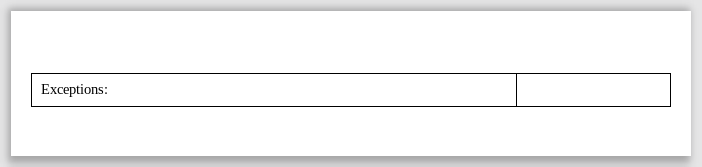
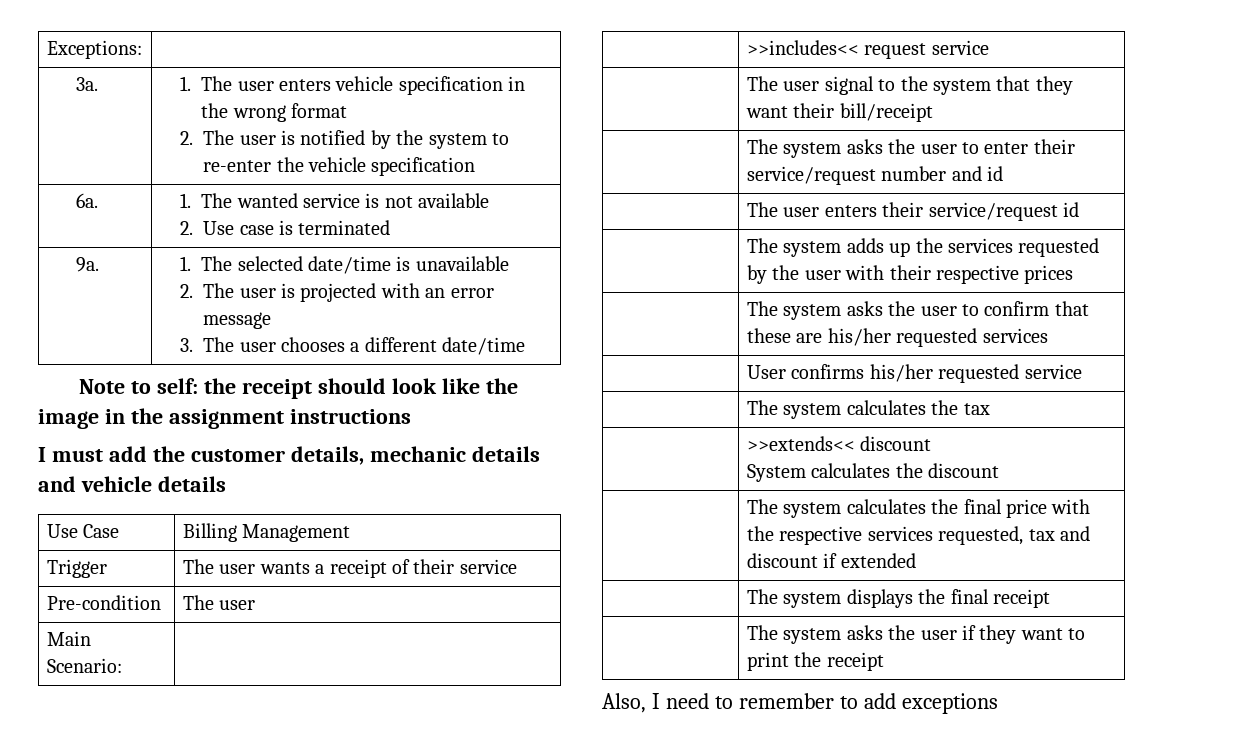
(109, 90) none -> [75,77,98,91] [180,76,526,95] [201,103,348,122] [180,130,510,149] [203,157,476,176] [75,193,98,208] [180,193,490,208] [180,220,391,235] [75,257,99,272] [180,256,509,274] [180,283,494,302] [203,312,272,329] [180,337,526,355] [79,378,518,399] [38,408,411,429] [38,446,540,465] [38,476,226,492] [46,524,120,538] [182,523,351,542] [46,559,107,578] [182,559,517,578] [46,595,161,610] [182,595,256,610] [46,631,91,646] [46,658,122,673] [746,40,989,59] [746,76,1073,95] [745,103,933,122] [746,139,1075,158] [746,166,1004,185] [746,202,1079,221] [746,238,1100,257] [746,265,1074,284] [746,301,1089,320] [746,328,1048,347] [746,364,1082,383] [746,400,990,419] [746,436,932,451] [746,463,1000,482] [746,499,1091,518] [746,526,1090,545] [746,553,916,568] [746,589,1050,608] [746,625,1086,644] [746,652,884,671] [602,693,998,714] // 3a. | 1. The user enters vehicle specification in the wrong format // 2. The user is notified by the system to re-enter the vehicle specification // 6a. | 1. The wanted service is not available // 2. Use case is terminated // 9a. | 1. The selected date/time is unavailable // 2. The user is projected with an error message // 3. The user chooses a different date/time // Note to self: the receipt should look like the image in the assignment instructions // I must add the customer details, mechanic details and vehicle details // Use Case | Billing Management // Trigger | The user wants a receipt of their service // Pre-condition | The user // Main Scenario: | // | >>includes<< request service // | The user signal to the system that they want their bill/receipt // | The system asks the user to enter their service/request number and id // | The user enters their service/request id // | The system adds up the services requested by the user with their respective prices // | The system asks the user to confirm that these are his/her requested services // | User confirms his/her requested service // | The system calculates the tax // | >>extends<< discount // System calculates the discount // | The system calculates the final price with the respective services requested, tax and discount if extended // | The system displays the final receipt // | The system asks the user if they want to print the receipt // Also, I need to remember to add exceptions

